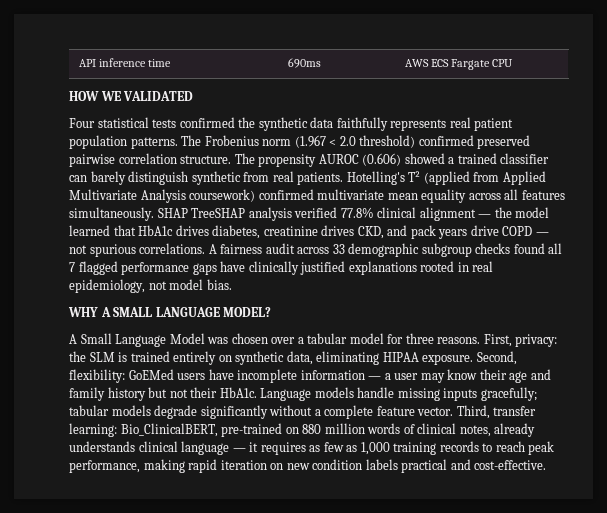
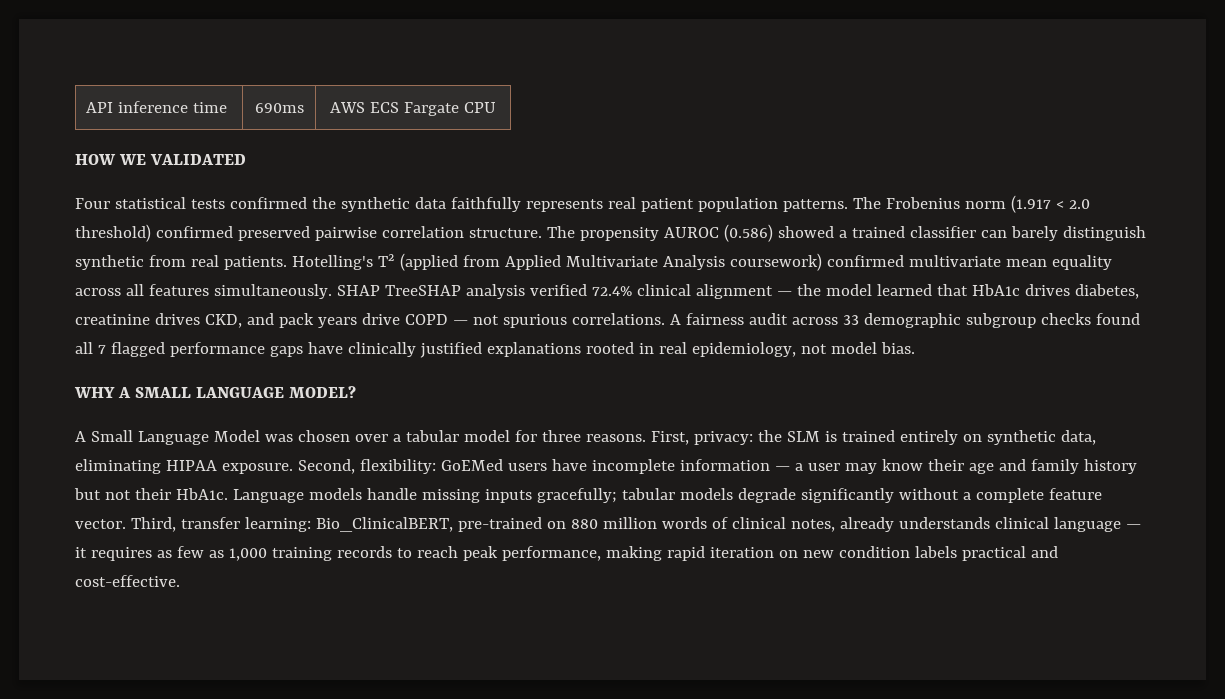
[294,135,326,148] (1.967 -> [1010,195,1051,213] (1.917
[362,153,402,166] (0.606) -> [723,224,773,242] (0.586)
[340,207,374,218] 77.8% -> [591,286,632,296] 72.4%

